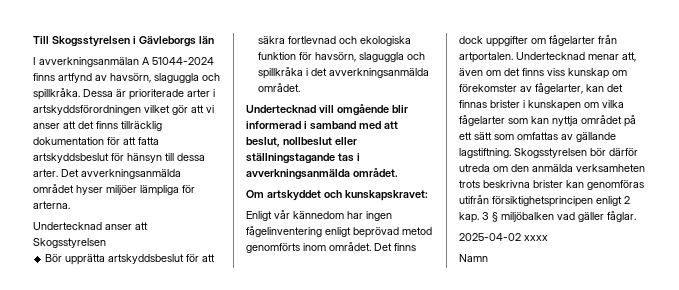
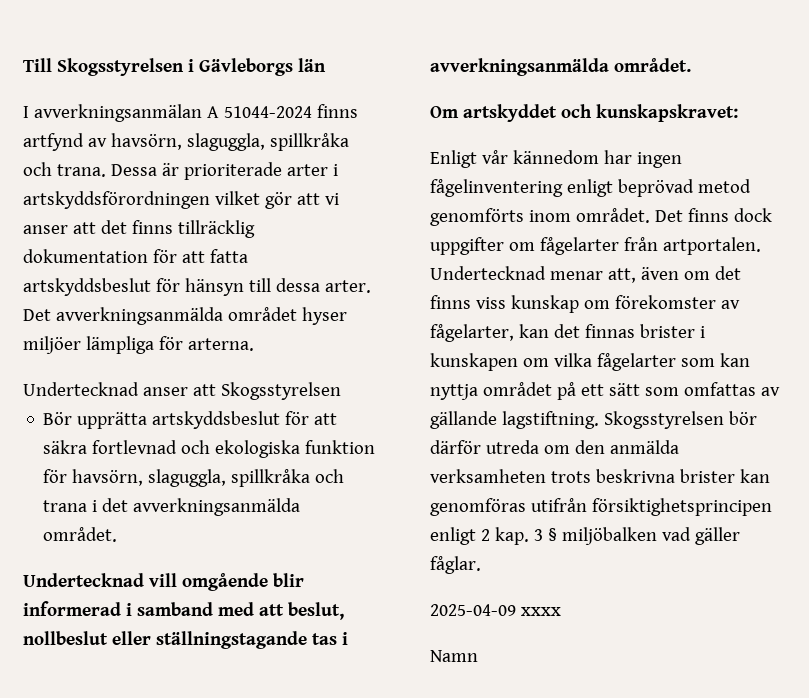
[154,73,220,83] [33,88,80,100] slaguggla och spillkråka. -> [186,133,349,151] [23,162,106,177] slaguggla, spillkråka och trana.
[359,52,426,62] [258,67,304,79] slaguggla och spillkråka -> [148,469,345,487] [43,500,88,512] slaguggla, spillkråka och trana
[459,233,521,241] 2025-04-02 -> [430,604,516,616] 2025-04-09

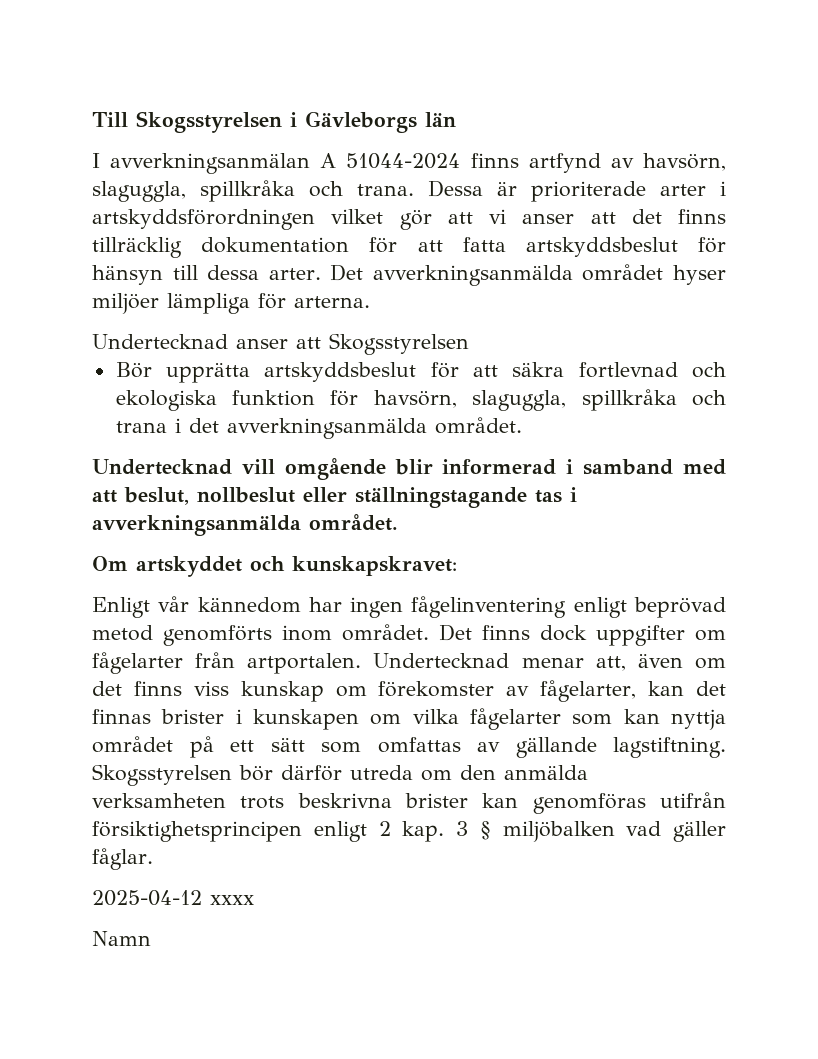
[430,604,516,616] 2025-04-09 -> [92,890,202,906] 2025-04-12

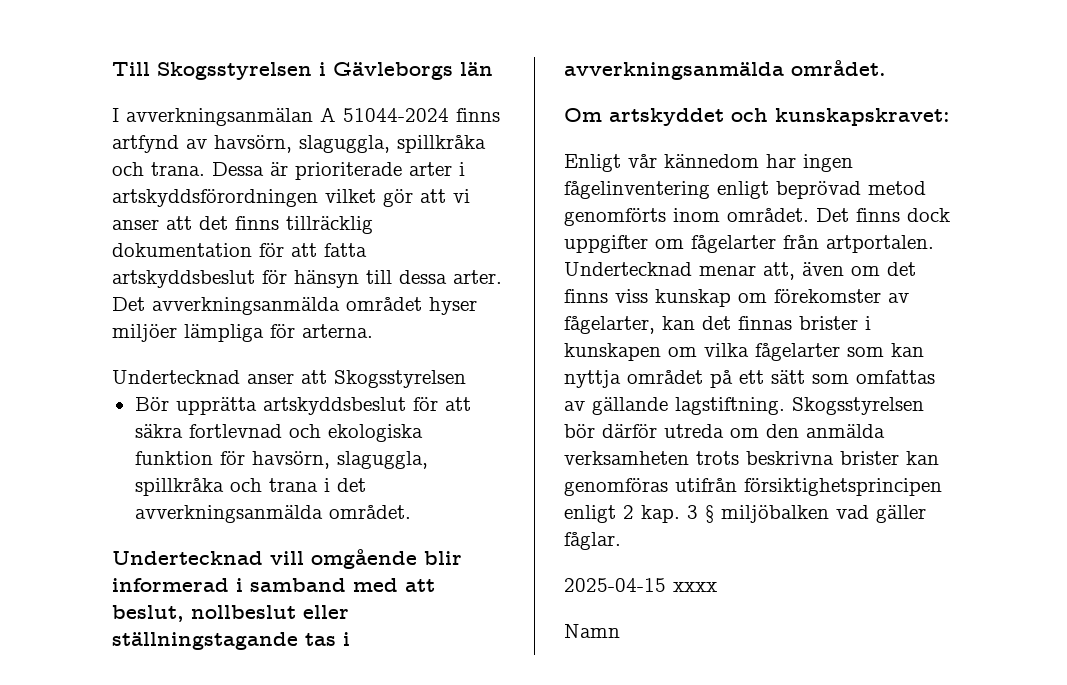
[92,890,202,906] 2025-04-12 -> [564,578,666,592] 2025-04-15

